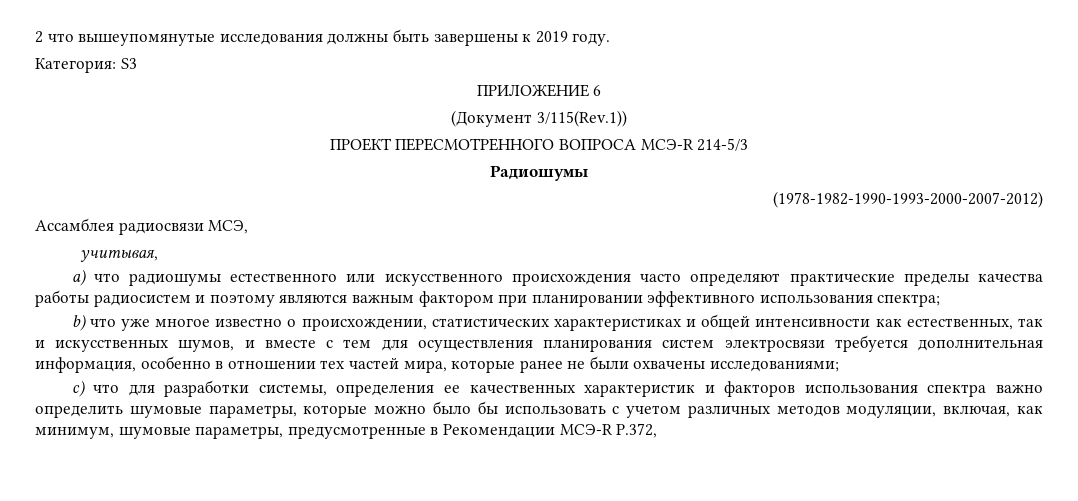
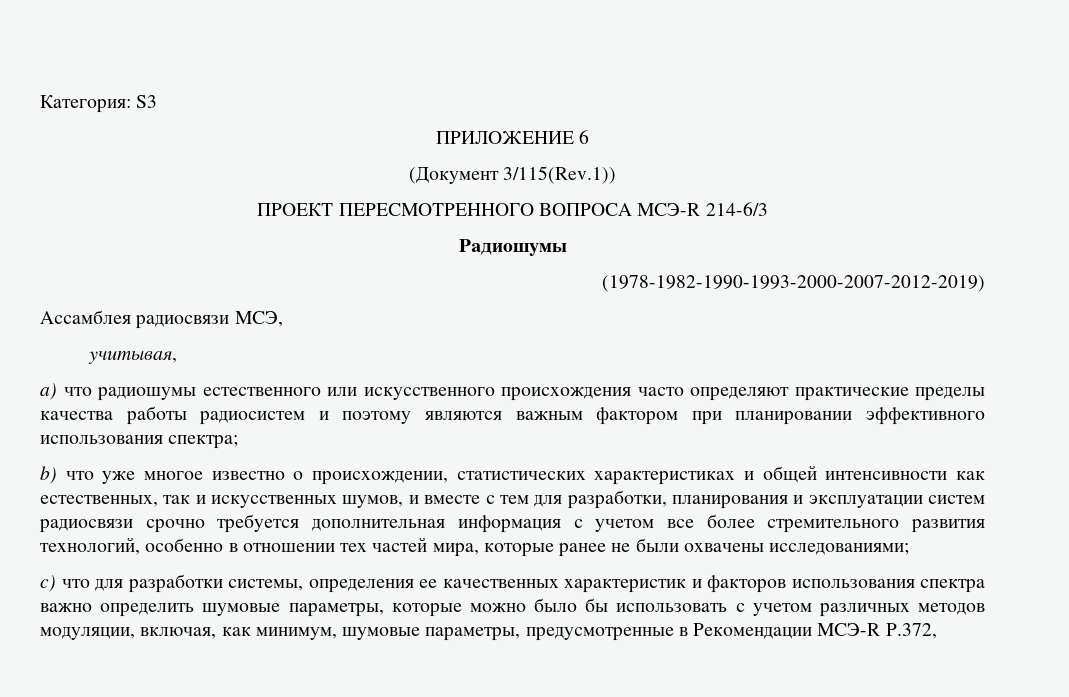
[35,29,611,46] 2 что вышеупомянутые исследования должны быть завершены к 2019 году. // -> (40, 104) none
[697,138,749,151] 214-5/3 -> [705,202,768,216] 214-6/3
[773,191,1043,208] (1978-1982-1990-1993-2000-2007-2012) -> [602,275,985,292] (1978-1982-1990-1993-2000-2007-2012-2019)
[417,335,1043,352] [35,357,136,373] осуществления планирования систем электросвязи требуется дополнительная информация, -> [566,490,985,509] [39,514,986,533] [40,537,140,555] разработки, планирования и эксплуатации систем радиосвязи срочно требуется дополнительная информация с учетом все более стремительного развития технологий,

